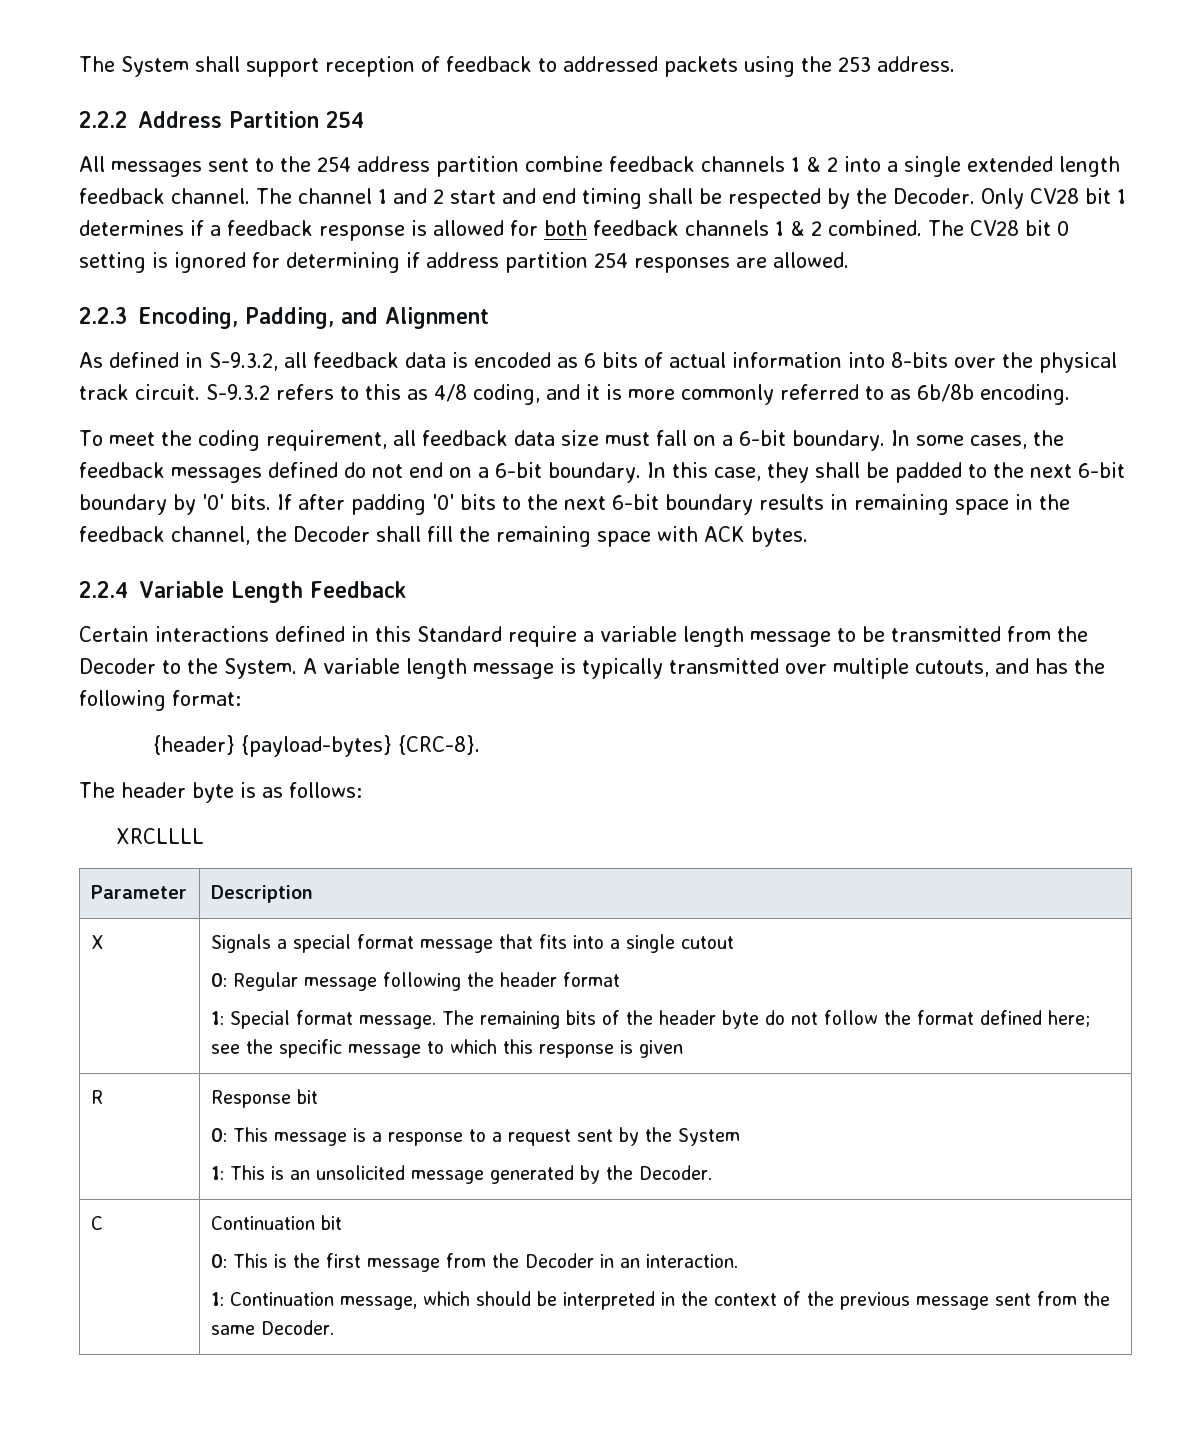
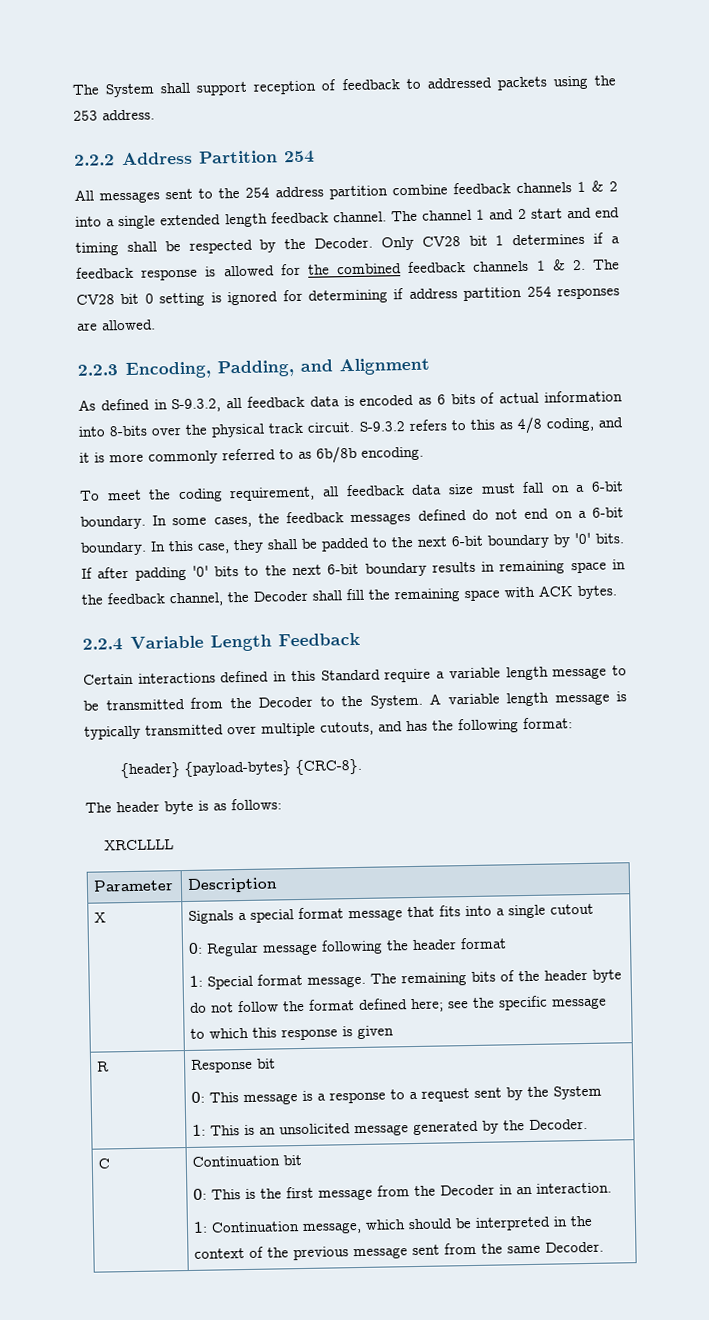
[544,220,922,236] both feedback channels 1 & 2 combined. -> [307,259,586,275] the combined feedback channels 1 & 2.

